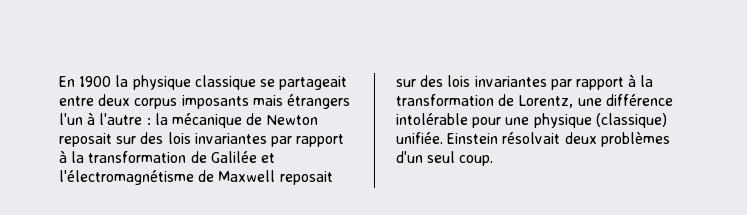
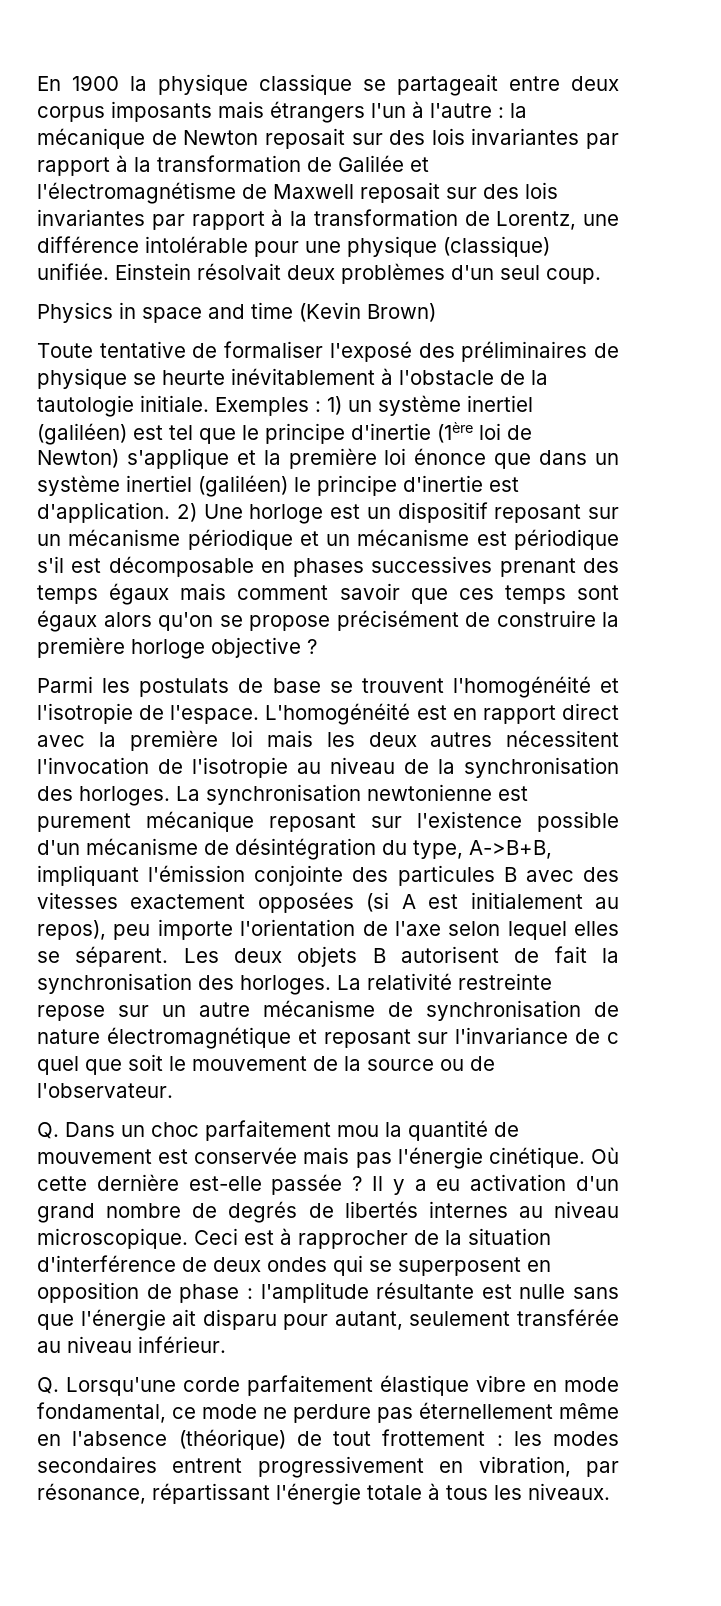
(494, 160) none -> [37,302,436,323] [37,341,619,362] [37,368,548,389] [37,395,533,417] [37,421,532,445] [37,448,620,469] [37,475,519,497] [37,502,619,524] [37,529,619,550] [37,556,619,577] [37,583,619,605] [37,610,619,632] [37,637,317,659] [37,676,619,698] [37,703,619,725] [37,730,619,751] [37,757,619,778] [37,784,528,806] [37,811,619,832] [37,838,552,860] [37,865,619,886] [37,892,620,913] [37,919,619,940] [37,946,619,967] [37,973,552,995] [37,1000,619,1021] [37,1027,619,1049] [37,1054,495,1075] [37,1083,173,1098] [37,1120,519,1141] [37,1147,619,1169] [37,1174,619,1195] [37,1201,619,1223] [37,1228,551,1249] [37,1255,551,1276] [37,1282,619,1303] [37,1309,619,1331] [37,1336,226,1353] [37,1375,619,1396] [37,1402,619,1423] [37,1429,619,1450] [37,1456,619,1478] [37,1483,610,1505] // Physics in space and time (Kevin Brown) // Toute tentative de formaliser l'exposé des préliminaires de physique se heurte inévitablement à l'obstacle de la tautologie initiale. Exemples : 1) un système inertiel (galiléen) est tel que le principe d'inertie (1ère loi de Newton) s'applique et la première loi énonce que dans un système inertiel (galiléen) le principe d'inertie est d'application. 2) Une horloge est un dispositif reposant sur un mécanisme périodique et un mécanisme est périodique s'il est décomposable en phases successives prenant des temps égaux mais comment savoir que ces temps sont égaux alors qu'on se propose précisément de construire la première horloge objective ? // Parmi les postulats de base se trouvent l'homogénéité et l'isotropie de l'espace. L'homogénéité est en rapport direct avec la première loi mais les deux autres nécessitent l'invocation de l'isotropie au niveau de la synchronisation des horloges. La synchronisation newtonienne est purement mécanique reposant sur l'existence possible d'un mécanisme de désintégration du type, A->B+B, impliquant l'émission conjointe des particules B avec des vitesses exactement opposées (si A est initialement au repos), peu importe l'orientation de l'axe selon lequel elles se séparent. Les deux objets B autorisent de fait la synchronisation des horloges. La relativité restreinte repose sur un autre mécanisme de synchronisation de nature électromagnétique et reposant sur l'invariance de c quel que soit le mouvement de la source ou de l'observateur. // Q. Dans un choc parfaitement mou la quantité de mouvement est conservée mais pas l'énergie cinétique. Où cette dernière est-elle passée ? Il y a eu activation d'un grand nombre de degrés de libertés internes au niveau microscopique. Ceci est à rapprocher de la situation d'interférence de deux ondes qui se superposent en opposition de phase : l'amplitude résultante est nulle sans que l'énergie ait disparu pour autant, seulement transférée au niveau inférieur. // Q. Lorsqu'une corde parfaitement élastique vibre en mode fondamental, ce mode ne perdure pas éternellement même en l'absence (théorique) de tout frottement : les modes secondaires entrent progressivement en vibration, par résonance, répartissant l'énergie totale à tous les niveaux.

